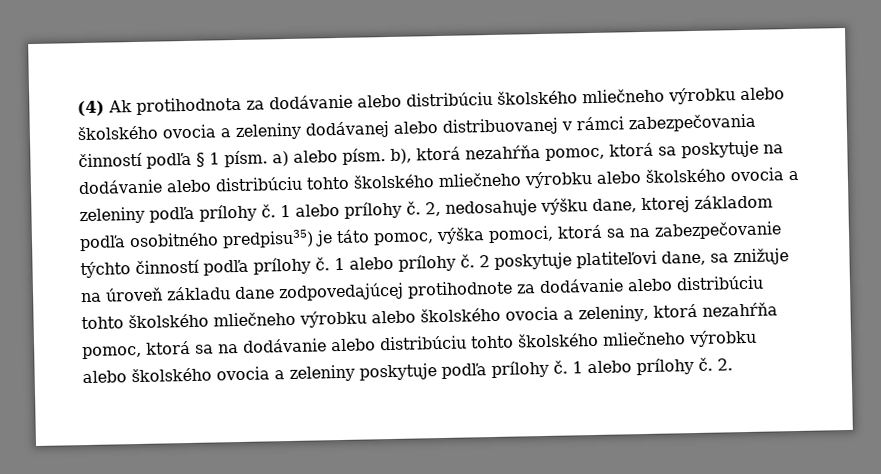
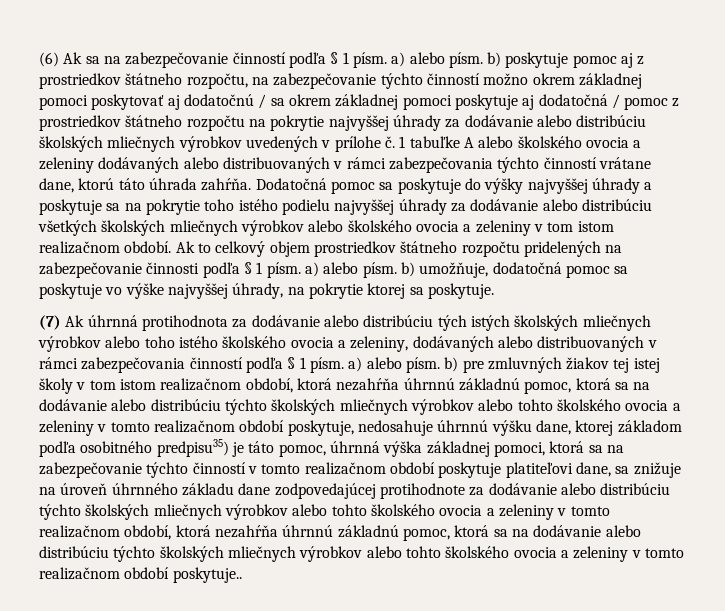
[77,100,132,117] (4) Ak -> [39,52,645,68] [39,73,642,89] [39,94,680,110] [39,115,647,131] [39,136,642,152] [39,157,651,173] [39,178,653,194] [39,199,652,215] [38,220,614,236] [39,241,623,257] [39,262,629,278] [39,283,494,299] [39,315,138,330] (6) Ak sa na zabezpečovanie činností podľa § 1 písm. a) alebo písm. b) poskytuje pomoc aj z prostriedkov štátneho rozpočtu, na zabezpečovanie týchto činností možno okrem základnej pomoci poskytovať aj dodatočnú / sa okrem základnej pomoci poskytuje aj dodatočná / pomoc z prostriedkov štátneho rozpočtu na pokrytie najvyššej úhrady za dodávanie alebo distribúciu školských mliečnych výrobkov uvedených v prílohe č. 1 tabuľke A alebo školského ovocia a zeleniny dodávaných alebo distribuovaných v rámci zabezpečovania týchto činností vrátane dane, ktorú táto úhrada zahŕňa. Dodatočná pomoc sa poskytuje do výšky najvyššej úhrady a poskytuje sa na pokrytie toho istého podielu najvyššej úhrady za dodávanie alebo distribúciu všetkých školských mliečnych výrobkov alebo školského ovocia a zeleniny v tom istom realizačnom období. Ak to celkový objem prostriedkov štátneho rozpočtu pridelených na zabezpečovanie činnosti podľa § 1 písm. a) alebo písm. b) umožňuje, dodatočná pomoc sa poskytuje vo výške najvyššej úhrady, na pokrytie ktorej sa poskytuje. // (7) Ak úhrnná
[497,87,785,105] [77,117,558,141] školského mliečneho výrobku alebo školského ovocia a zeleniny dodávanej alebo distribuovanej -> [437,315,651,331] [38,336,645,352] tých istých školských mliečnych výrobkov alebo toho istého školského ovocia a zeleniny, dodávaných alebo distribuovaných
[390,140,784,164] [78,167,799,195] [79,199,537,225] b), ktorá nezahŕňa pomoc, ktorá sa poskytuje na dodávanie alebo distribúciu tohto školského mliečneho výrobku alebo školského ovocia a zeleniny podľa prílohy č. 1 alebo prílohy č. 2, nedosahuje -> [444,357,660,373] [39,378,651,394] [39,399,681,415] [39,420,489,436] b) pre zmluvných žiakov tej istej školy v tom istom realizačnom období, ktorá nezahŕňa úhrnnú základnú pomoc, ktorá sa na dodávanie alebo distribúciu týchto školských mliečnych výrobkov alebo tohto školského ovocia a zeleniny v tomto realizačnom období poskytuje, nedosahuje úhrnnú
[436,227,485,245] výška -> [329,441,490,457] úhrnná výška základnej
[203,254,490,276] podľa prílohy č. 1 alebo prílohy č. 2 -> [247,462,435,475] v tomto realizačnom období
(163, 294) none -> [111,483,178,495] úhrnného
[81,302,778,330] [82,329,757,360] [82,357,733,384] tohto školského mliečneho výrobku alebo školského ovocia a zeleniny, ktorá nezahŕňa pomoc, ktorá sa na dodávanie alebo distribúciu tohto školského mliečneho výrobku alebo školského ovocia a zeleniny poskytuje podľa prílohy č. 1 alebo prílohy č. 2. -> [39,504,610,520] [39,525,641,541] [39,546,684,562] [39,567,242,583] týchto školských mliečnych výrobkov alebo tohto školského ovocia a zeleniny v tomto realizačnom období, ktorá nezahŕňa úhrnnú základnú pomoc, ktorá sa na dodávanie alebo distribúciu týchto školských mliečnych výrobkov alebo tohto školského ovocia a zeleniny v tomto realizačnom období poskytuje..

